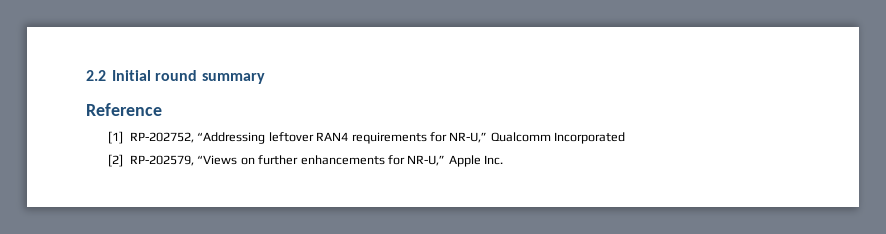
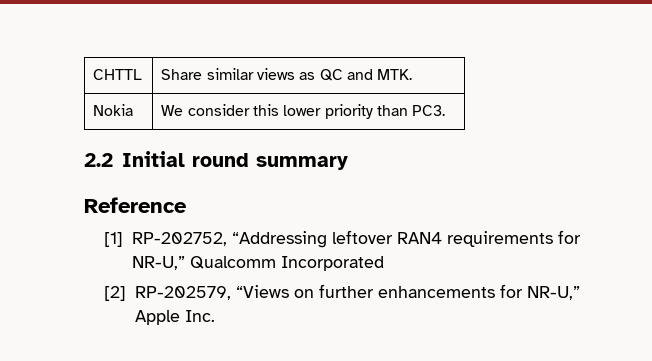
(86, 75) none -> [93,69,143,80] [161,68,413,81] [93,104,134,116] [161,104,446,119] CHTTL | Share similar views as QC and MTK. // Nokia | We consider this lower priority than PC3. //

